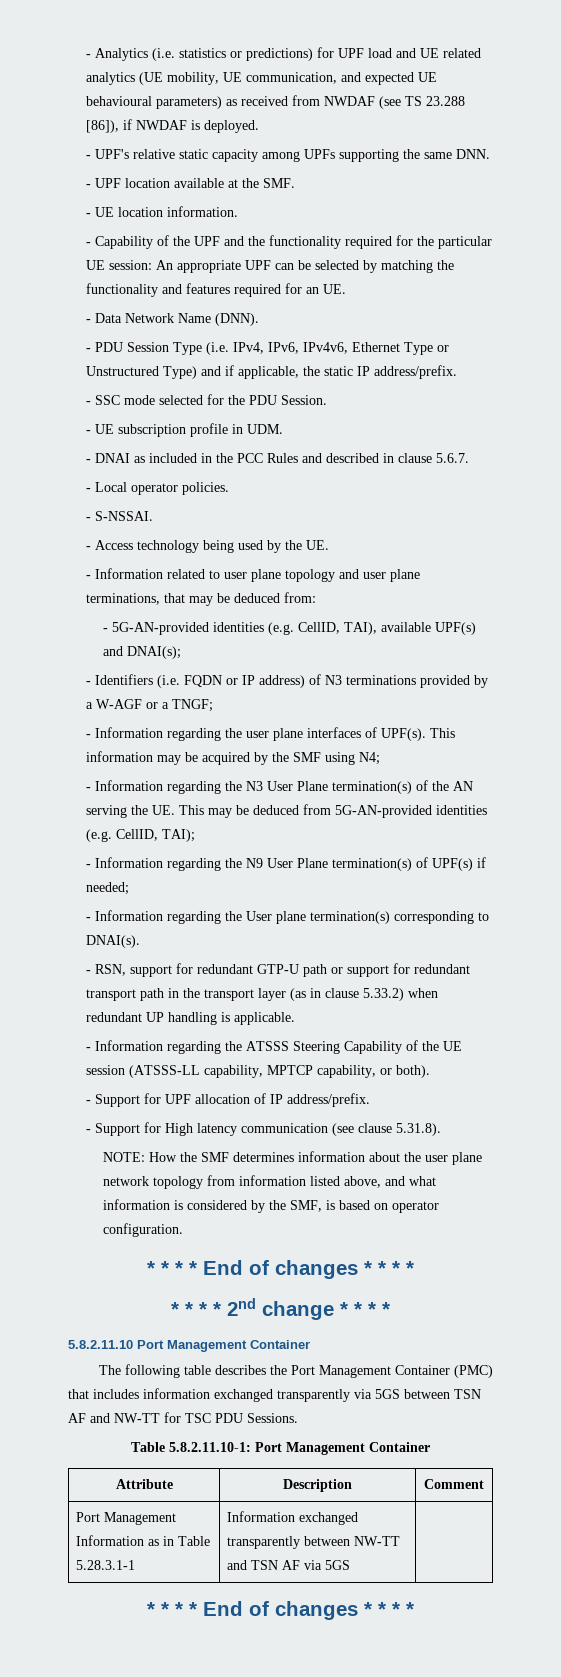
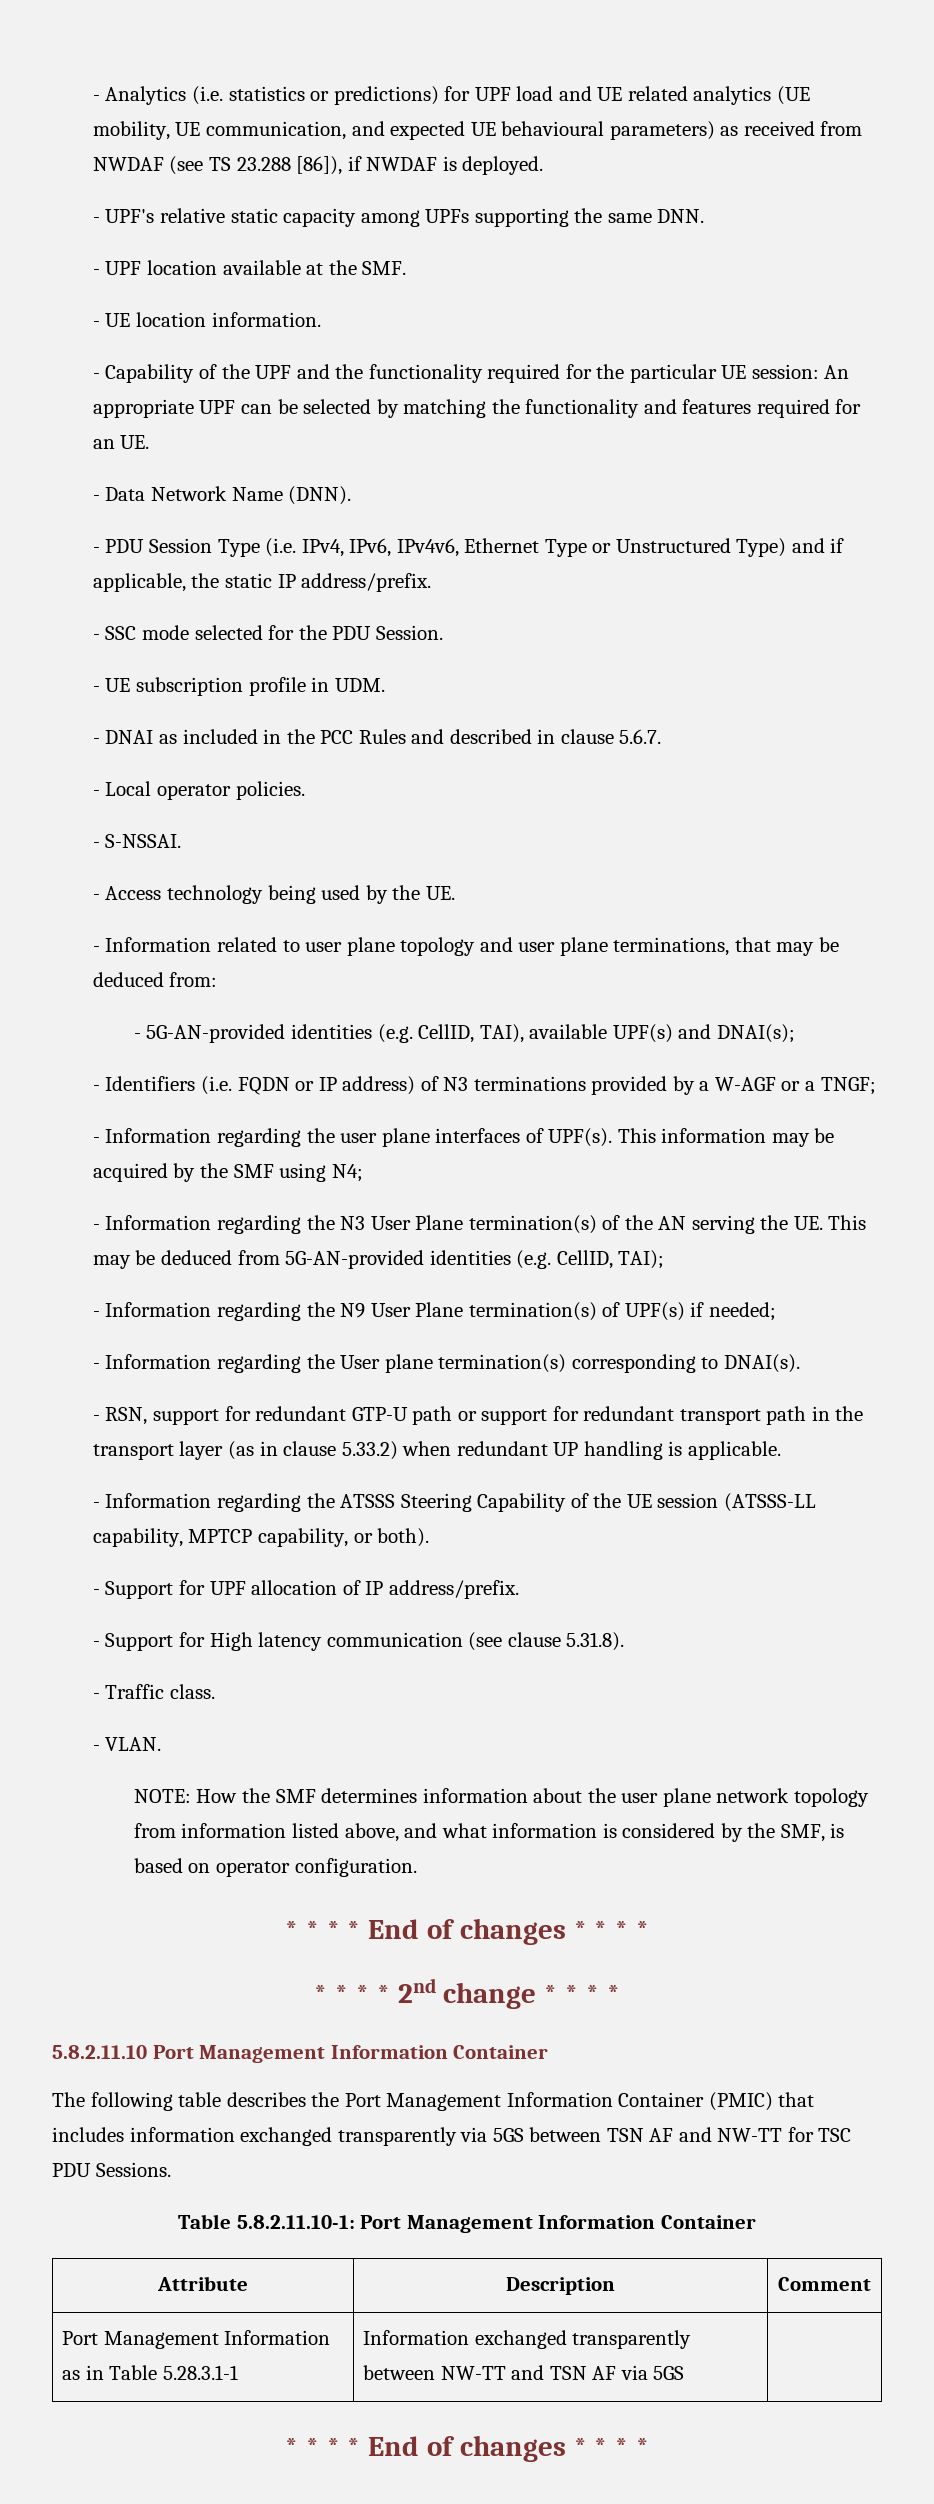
(441, 1129) none -> [92,1684,216,1699] [92,1737,162,1751] // - Traffic class. // - VLAN.
(247, 1346) none -> [330,2045,448,2059] Information
[394,1365,493,1378] Container (PMC) -> [506,2092,773,2111] Information Container (PMIC)
(365, 1448) none -> [538,2215,656,2229] Information

